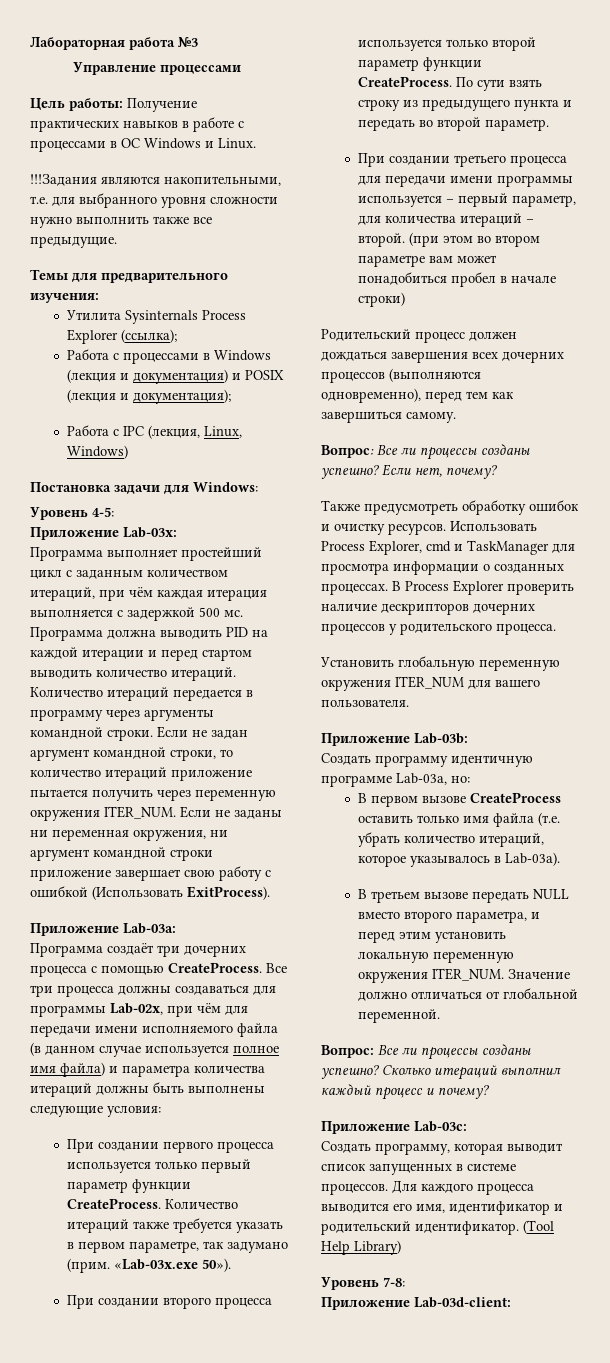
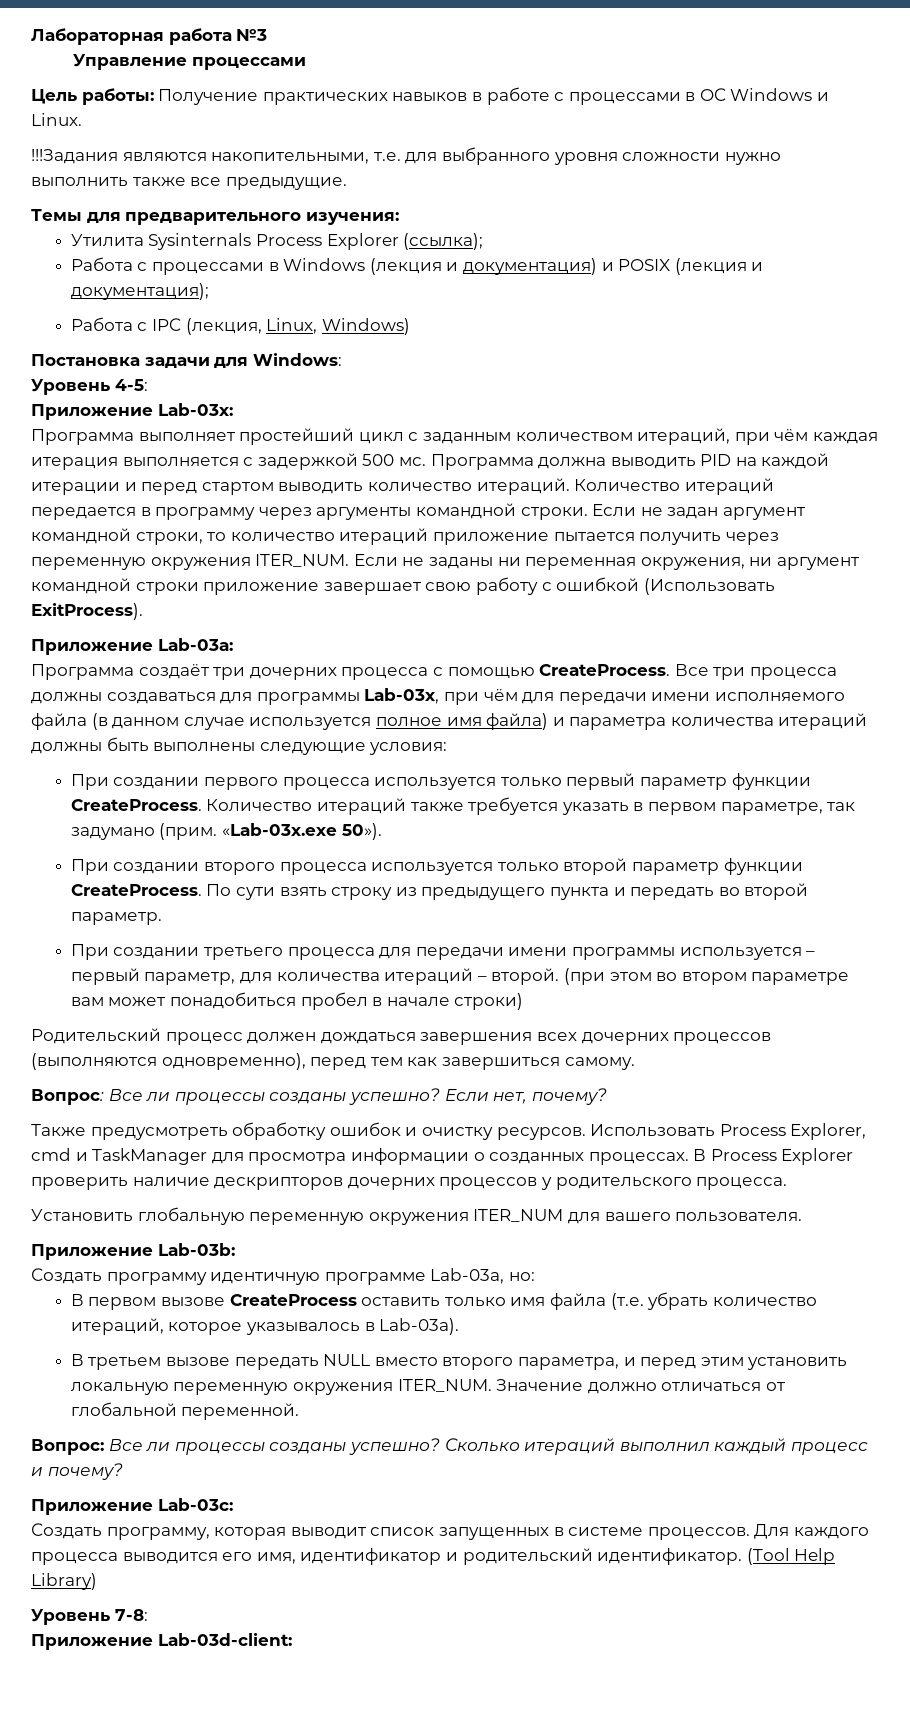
[110,1003,163,1015] Lab-02x, -> [364,688,440,704] Lab-03x,

